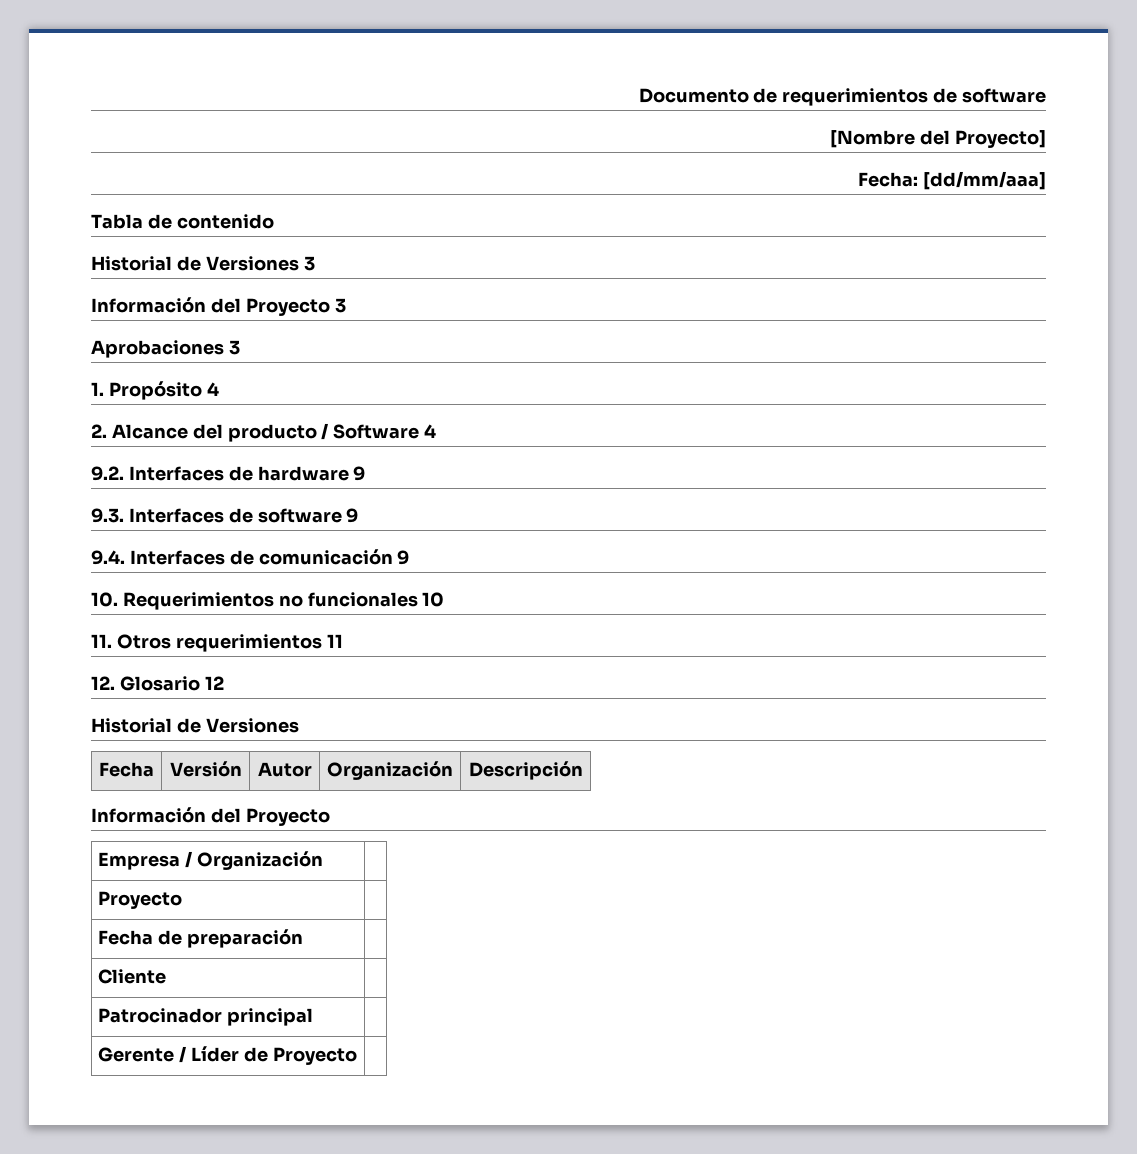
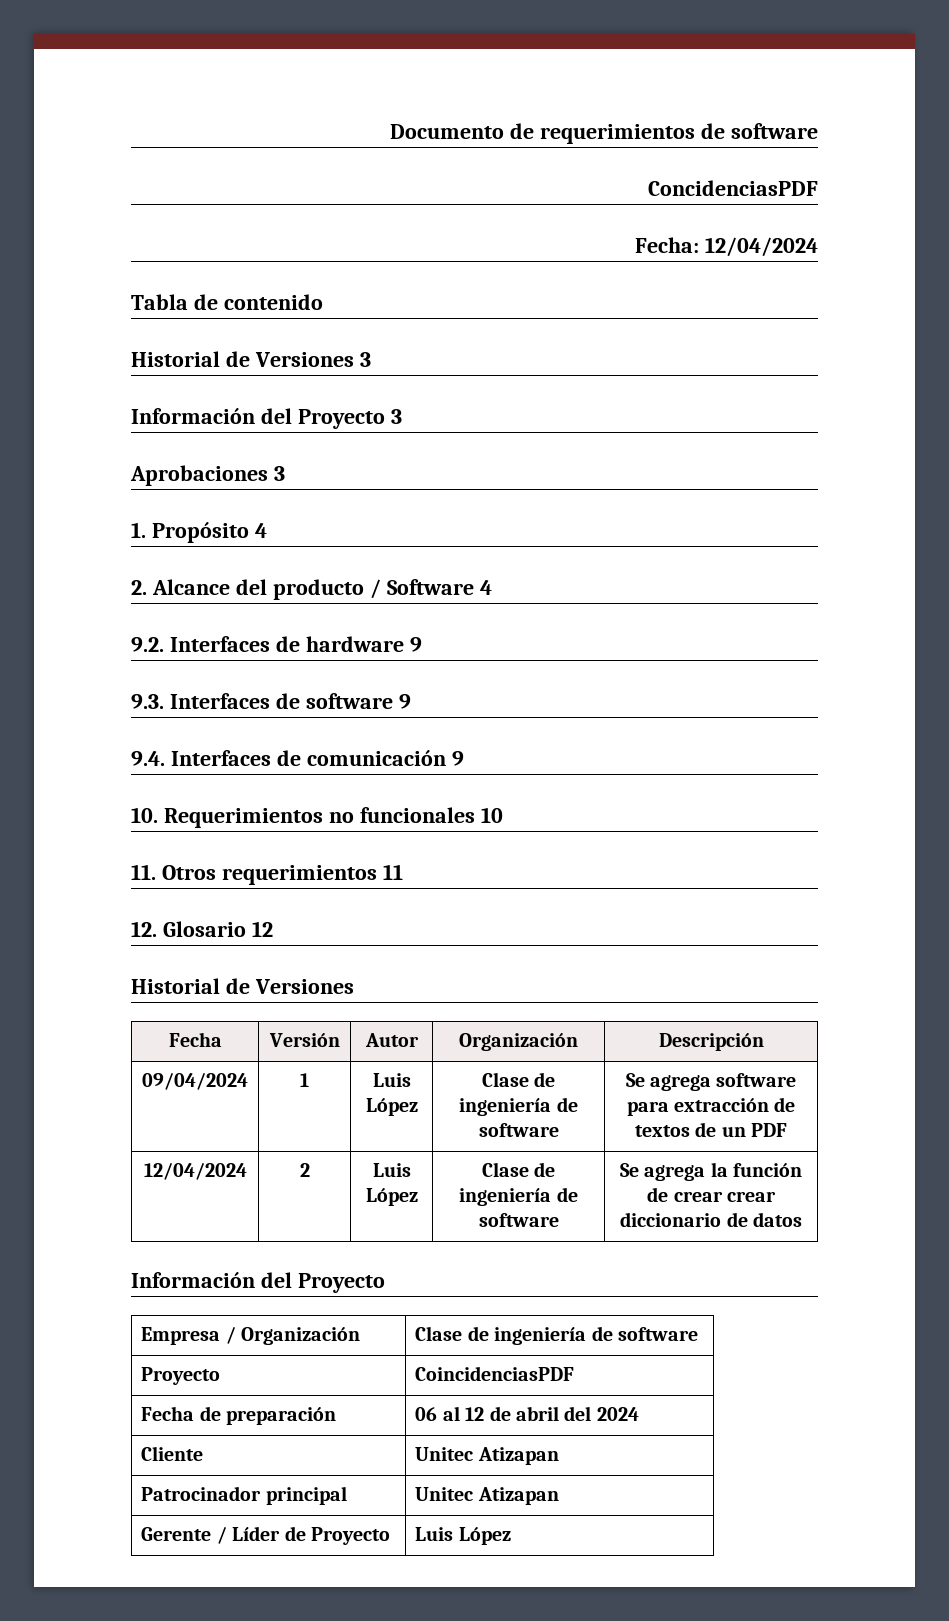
[830,130,1046,148] [Nombre del Proyecto] -> [648,180,818,196] ConcidenciasPDF
[923,171,1046,190] [dd/mm/aaa] -> [705,237,818,257] 12/04/2024
(583, 770) none -> [142,1073,248,1090] [300,1073,309,1087] [372,1073,411,1087] [365,1098,418,1116] [481,1072,556,1087] [459,1097,578,1116] [478,1123,559,1137] [625,1073,797,1091] [626,1097,796,1116] [634,1122,788,1137] [143,1163,247,1180] [299,1163,310,1177] [372,1163,411,1177] [365,1188,418,1206] [481,1162,556,1177] [459,1187,578,1206] [478,1213,559,1227] [619,1162,803,1181] [647,1187,776,1202] [620,1212,802,1227] // 09/04/2024 | 1 | Luis López | Clase de ingeniería de software | Se agrega software para extracción de textos de un PDF // 12/04/2024 | 2 | Luis López | Clase de ingeniería de software | Se agrega la función de crear crear diccionario de datos
[98,891,183,909] // Proyecto | -> [415,1326,699,1345] [141,1367,221,1385] [415,1366,575,1381] Clase de ingeniería de software // Proyecto | CoincidenciasPDF
(304, 938) none -> [415,1406,639,1421] 06 al 12 de abril del 2024
(167, 976) none -> [415,1447,559,1465] Unitec Atizapan
(314, 1017) none -> [415,1487,559,1505] Unitec Atizapan
(357, 1056) none -> [415,1527,511,1545] Luis López

